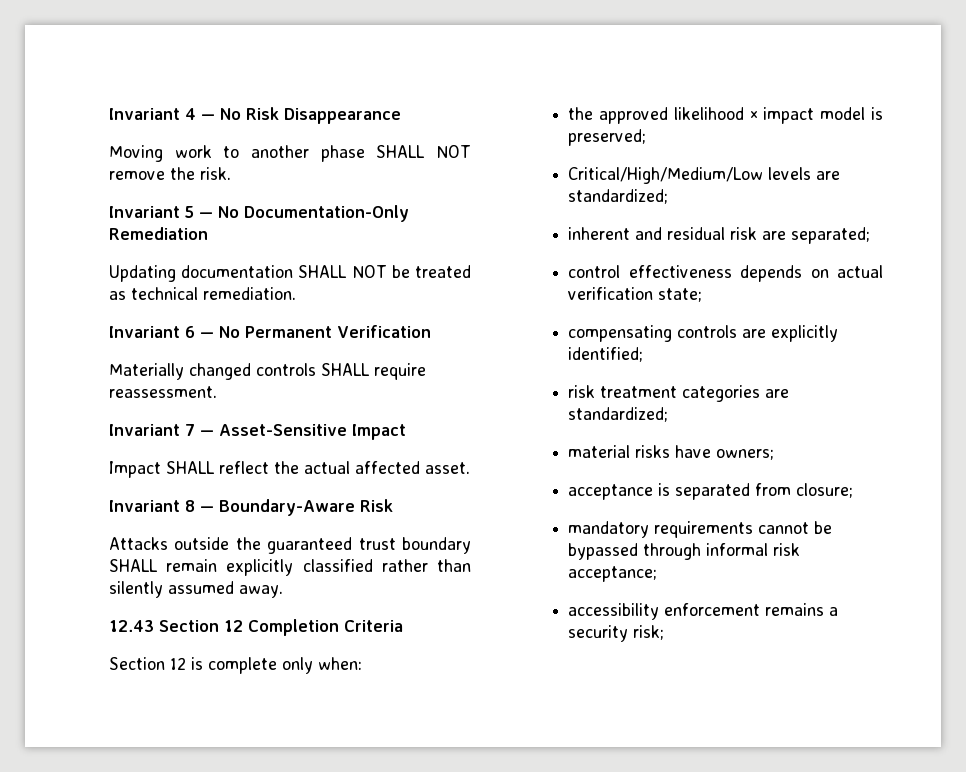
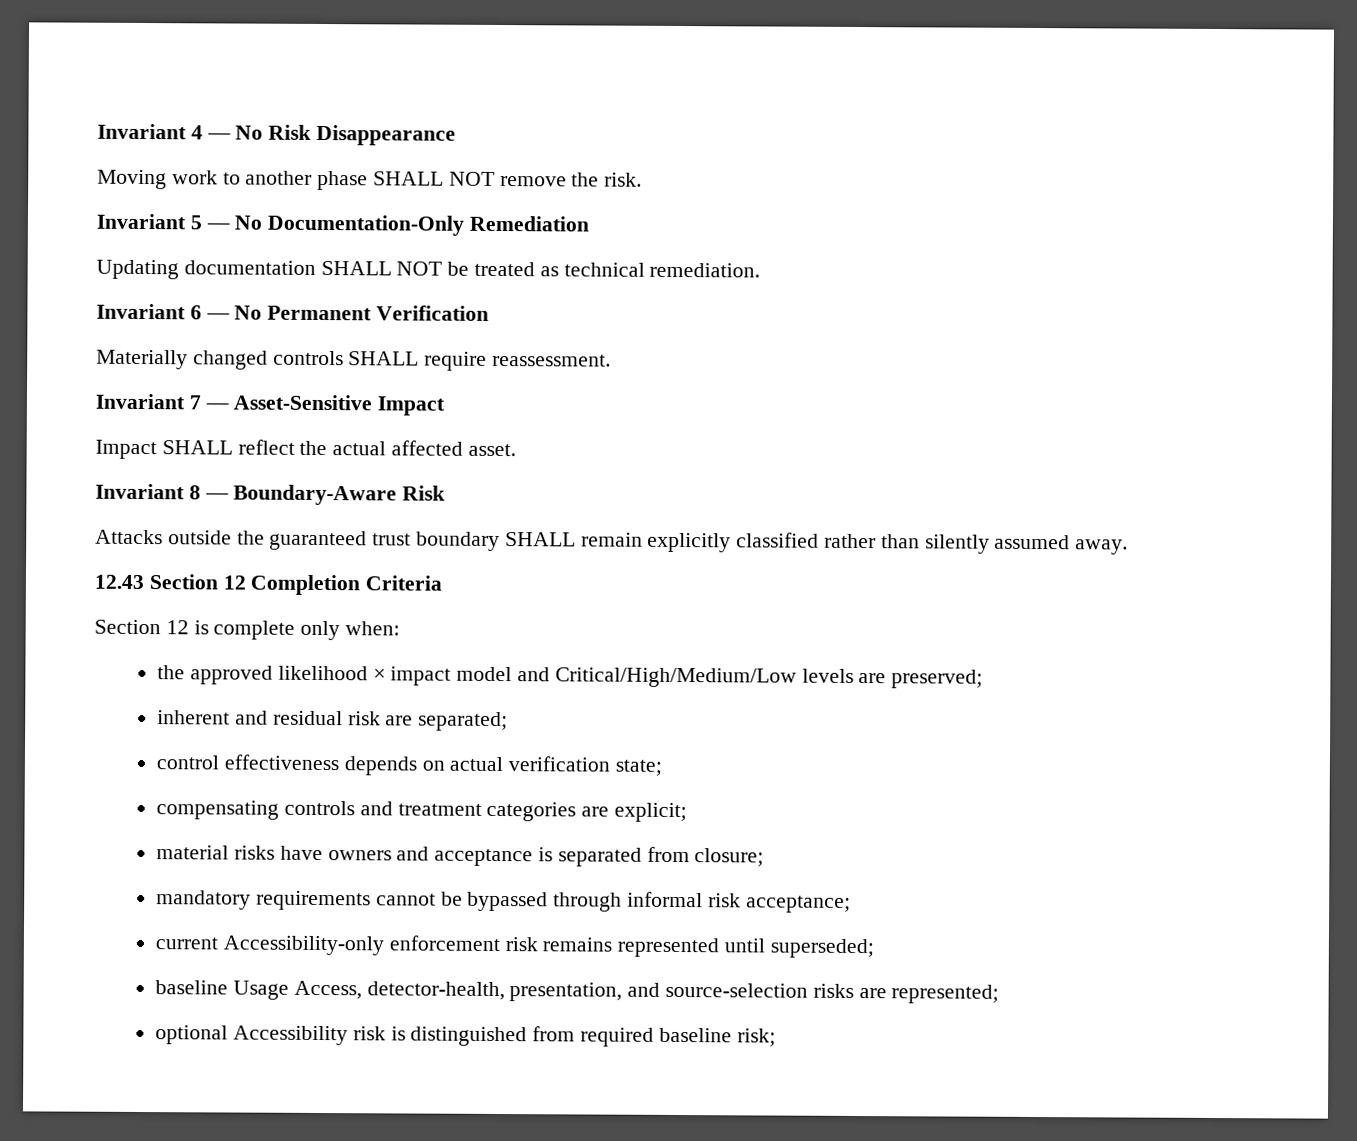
[871,107,883,120] [568,129,647,146] is preserved; // -> [517,667,551,682] and
[568,189,669,204] standardized; -> [891,669,984,689] preserved;
[742,325,839,342] [568,347,644,362] [568,385,596,398] are explicitly identified; // risk -> [359,801,393,816] and
[568,407,669,422] standardized; -> [614,802,688,823] explicit;
[716,449,775,460] owners; // -> [327,846,430,861] owners and
[568,603,839,620] [568,625,629,642] accessibility enforcement remains a security -> [155,935,874,959] [155,980,1000,1004] [155,1025,732,1047] current Accessibility-only enforcement risk remains represented until superseded; // baseline Usage Access, detector-health, presentation, and source-selection risks are represented; // optional Accessibility risk is distinguished from required baseline

